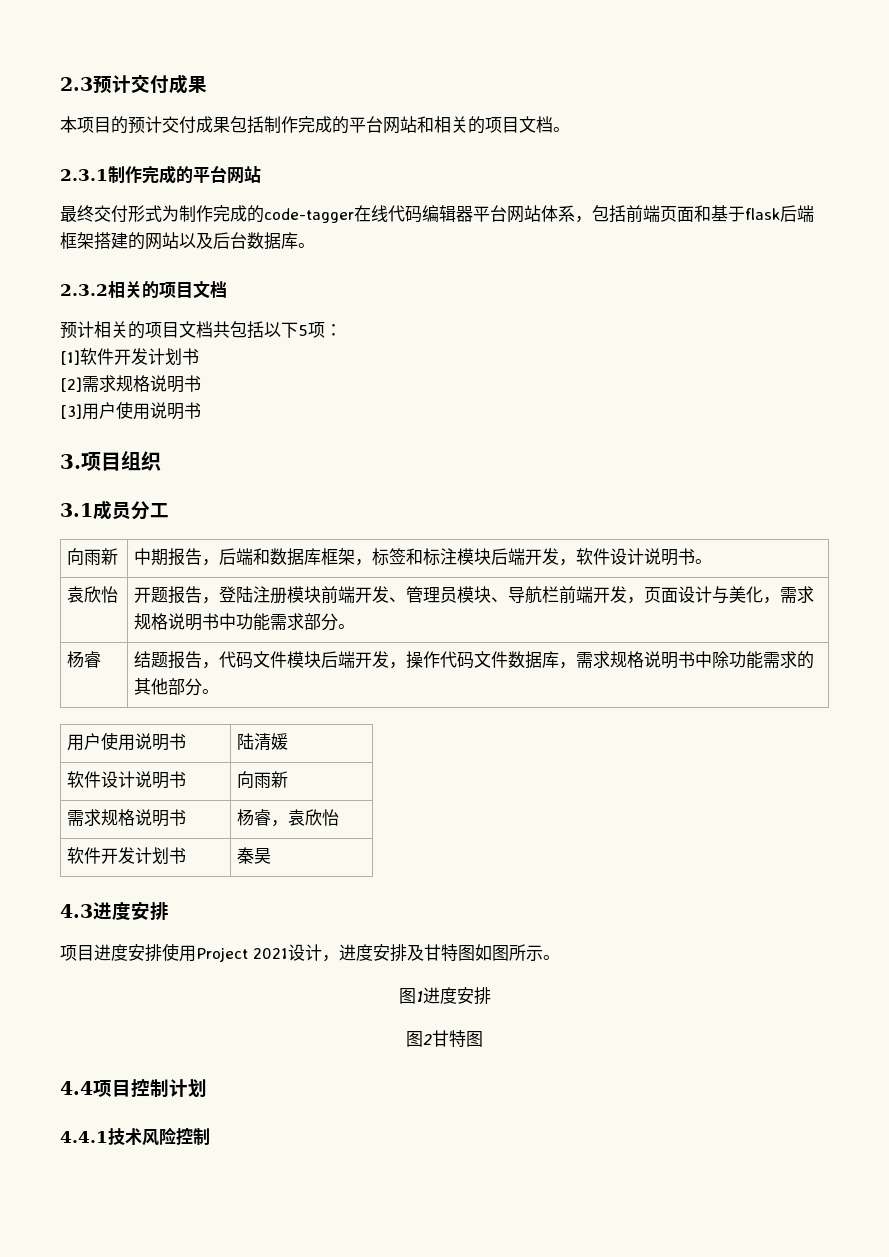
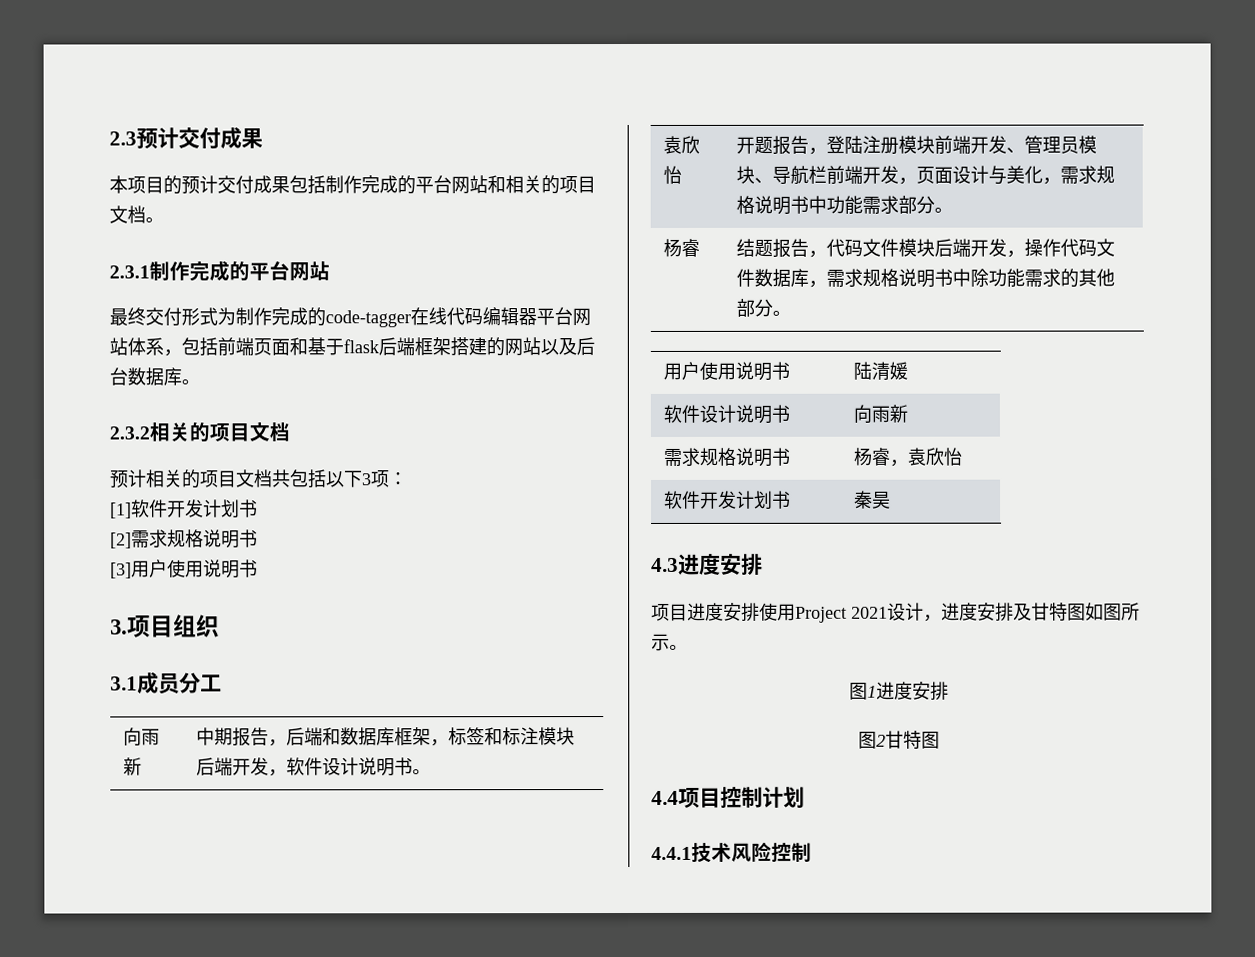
[298,325,308,336] 5 -> [361,473,372,486] 3

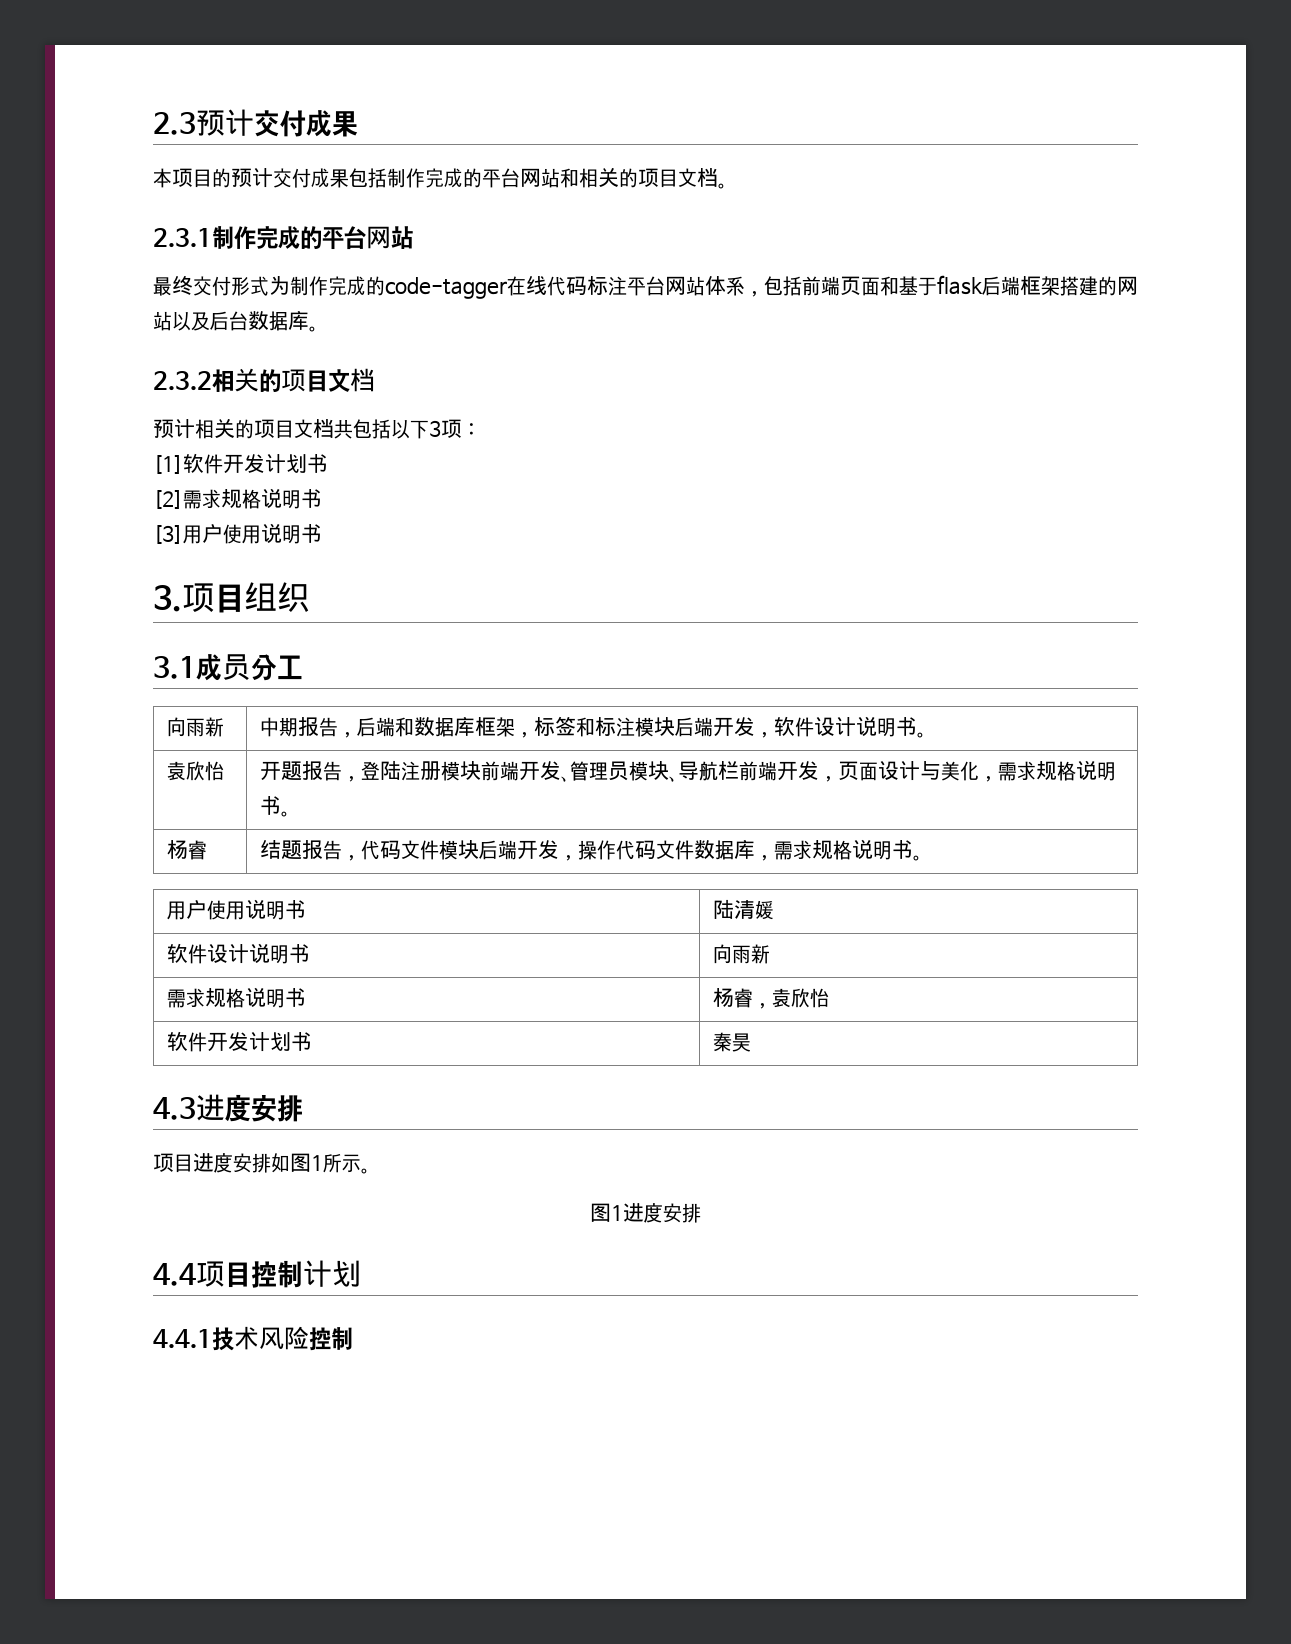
[482,307,537,326] 编辑器 -> [587,276,627,296] 标注
[807,195,935,215] 中功能需求部分 -> (282, 805) none
[951,268,1115,288] [735,298,773,317] 中除功能需求的其他部分 -> (914, 849) none
[759,602,1122,623] 使用Project 2021设计，进度安排及甘特图如图 -> [271,1153,323,1173] 如图1
[857,730,940,749] // 图2甘特图 -> (701, 1213) none

